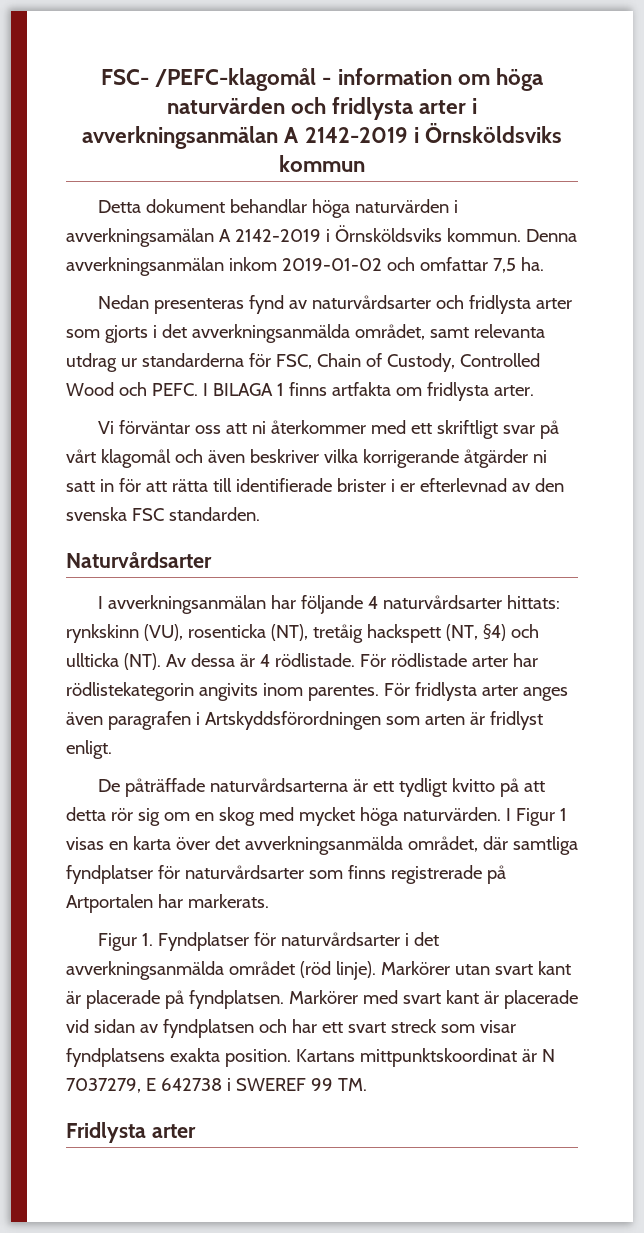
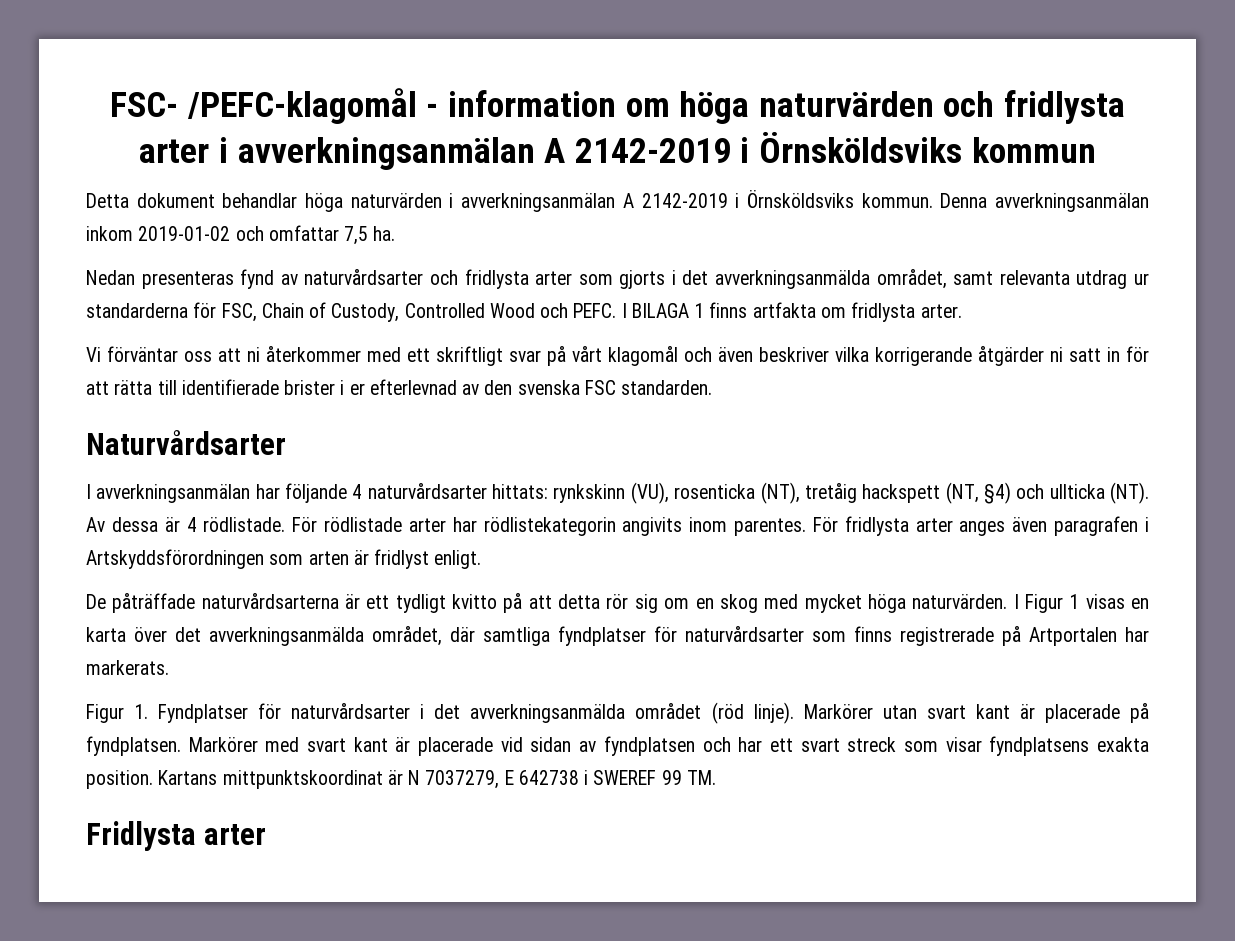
[66,228,214,247] avverkningsamälan -> [461,193,616,212] avverkningsanmälan

